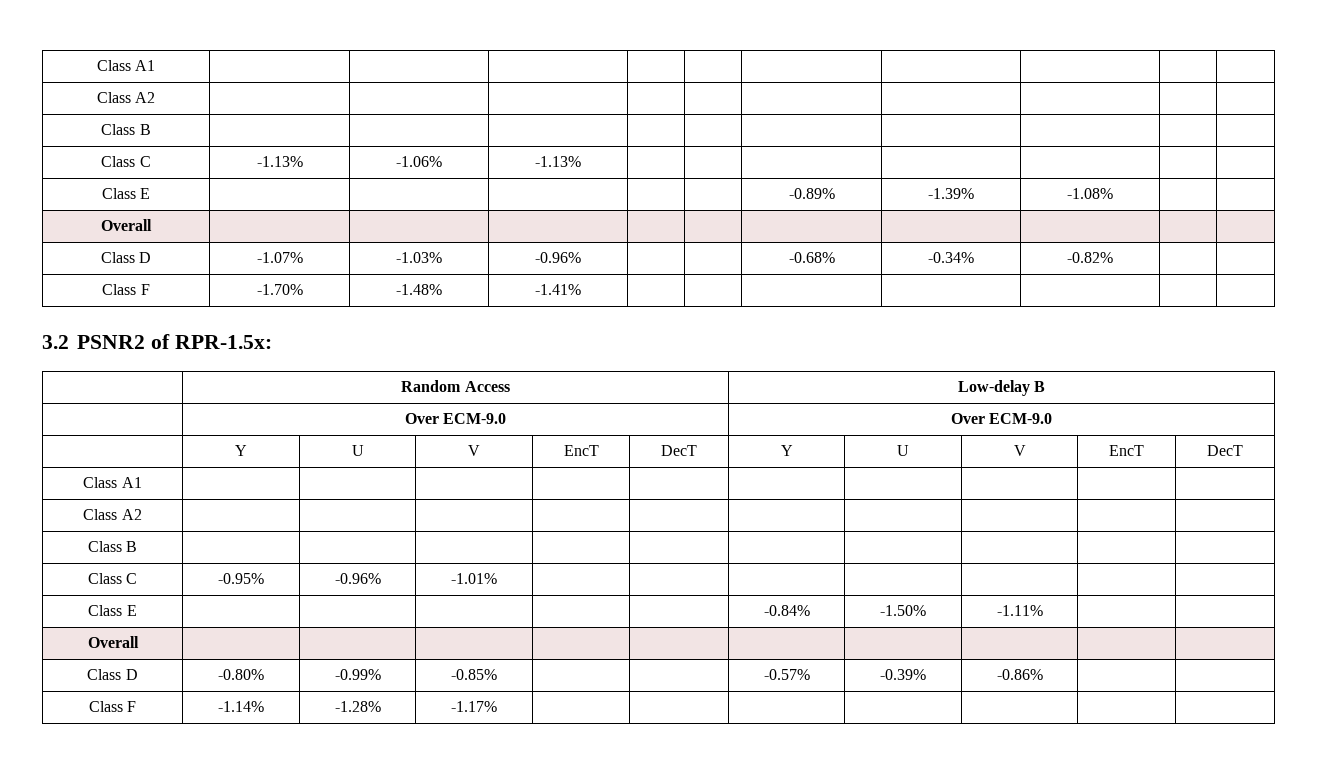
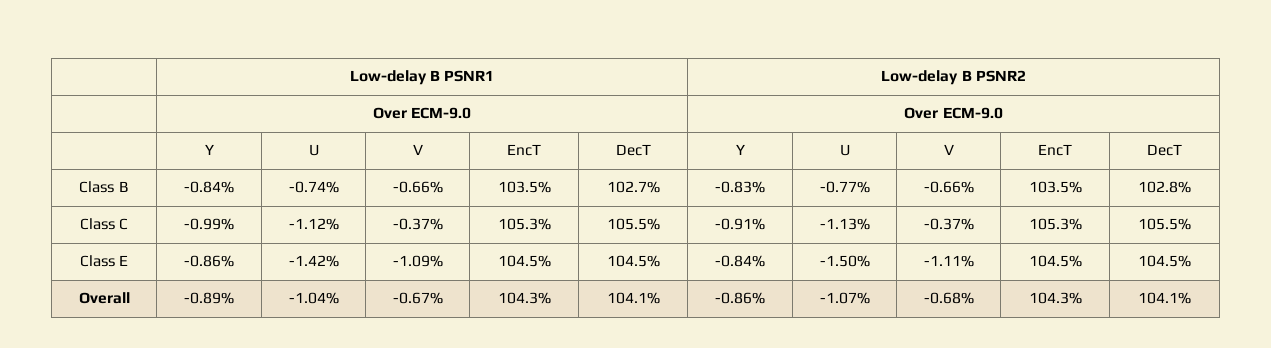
[96,60,156,71] [96,92,156,103] [101,124,151,135] [101,156,151,167] [256,156,303,167] [396,156,442,167] [535,156,581,167] [101,188,151,199] [788,188,835,199] [928,188,974,199] [1067,188,1113,199] [101,219,152,231] [100,252,152,263] [256,252,303,263] [396,252,442,263] [535,252,581,263] [788,252,835,263] [928,252,974,263] [1067,252,1113,263] [102,284,150,295] [256,284,303,295] [396,284,442,295] [535,284,581,295] [42,334,272,349] [401,380,510,392] [957,380,1046,396] Class A1 | | | | | | | | | | // Class A2 | | | | | | | | | | // Class B | | | | | | | | | | // Class C | -1.13% | -1.06% | -1.13% | | | | | | | // Class E | | | | | | -0.89% | -1.39% | -1.08% | | // Overall | | | | | | | | | | // Class D | -1.07% | -1.03% | -0.96% | | | -0.68% | -0.34% | -0.82% | | // Class F | -1.70% | -1.48% | -1.41% | | | | | | | // 3.2 PSNR2 of RPR-1.5x: // | Random Access | Low-delay B -> [349,70,495,85] [881,70,1026,85] | Low-delay B PSNR1 | Low-delay B PSNR2
[121,477,142,488] [83,509,142,520] [87,541,138,552] [87,573,138,584] [218,573,264,584] [334,573,381,584] [451,573,497,584] [88,605,137,616] A1 | | | | | | | | | | // Class A2 | | | | | | | | | | // Class B | | | | | | | | | | // Class C | -0.95% | -0.96% | -1.01% | | | | | | | // Class E | | | | | -> [118,181,129,192] [184,181,234,193] [288,181,339,193] [392,181,443,193] [497,181,551,193] [606,181,660,193] [715,181,765,193] [819,181,870,193] [923,181,974,193] [1028,181,1082,193] [1138,181,1191,193] [79,218,129,230] [184,218,234,230] [288,218,339,230] [392,218,443,230] [497,218,551,230] [606,218,660,230] [715,218,765,230] [819,218,870,230] [923,218,974,230] [1028,218,1082,230] [1138,218,1191,230] [79,255,129,267] [184,255,234,267] [288,255,339,267] [392,255,443,267] [497,255,551,267] [606,255,660,267] B | -0.84% | -0.74% | -0.66% | 103.5% | 102.7% | -0.83% | -0.77% | -0.66% | 103.5% | 102.8% // Class C | -0.99% | -1.12% | -0.37% | 105.3% | 105.5% | -0.91% | -1.13% | -0.37% | 105.3% | 105.5% // Class E | -0.86% | -1.42% | -1.09% | 104.5% | 104.5%
[87,636,139,648] [87,669,138,680] [218,669,264,680] [334,669,381,680] [451,669,497,680] [763,669,810,680] [880,669,926,680] [996,669,1043,680] [88,701,137,712] [218,701,264,712] [334,701,381,712] [451,701,497,712] | // Overall | | | | | | | | | | // Class D | -0.80% | -0.99% | -0.85% | | | -0.57% | -0.39% | -0.86% | | // Class F | -1.14% | -1.28% | -1.17% | | | | | | | -> [1028,255,1082,267] [1138,255,1191,267] [78,292,130,304] [184,292,234,304] [288,292,339,304] [392,292,443,304] [497,292,551,304] [606,292,660,304] [715,292,765,304] [819,292,870,304] [923,292,974,304] [1028,292,1082,304] [1138,292,1191,304] 104.5% | 104.5% // Overall | -0.89% | -1.04% | -0.67% | 104.3% | 104.1% | -0.86% | -1.07% | -0.68% | 104.3% | 104.1%

